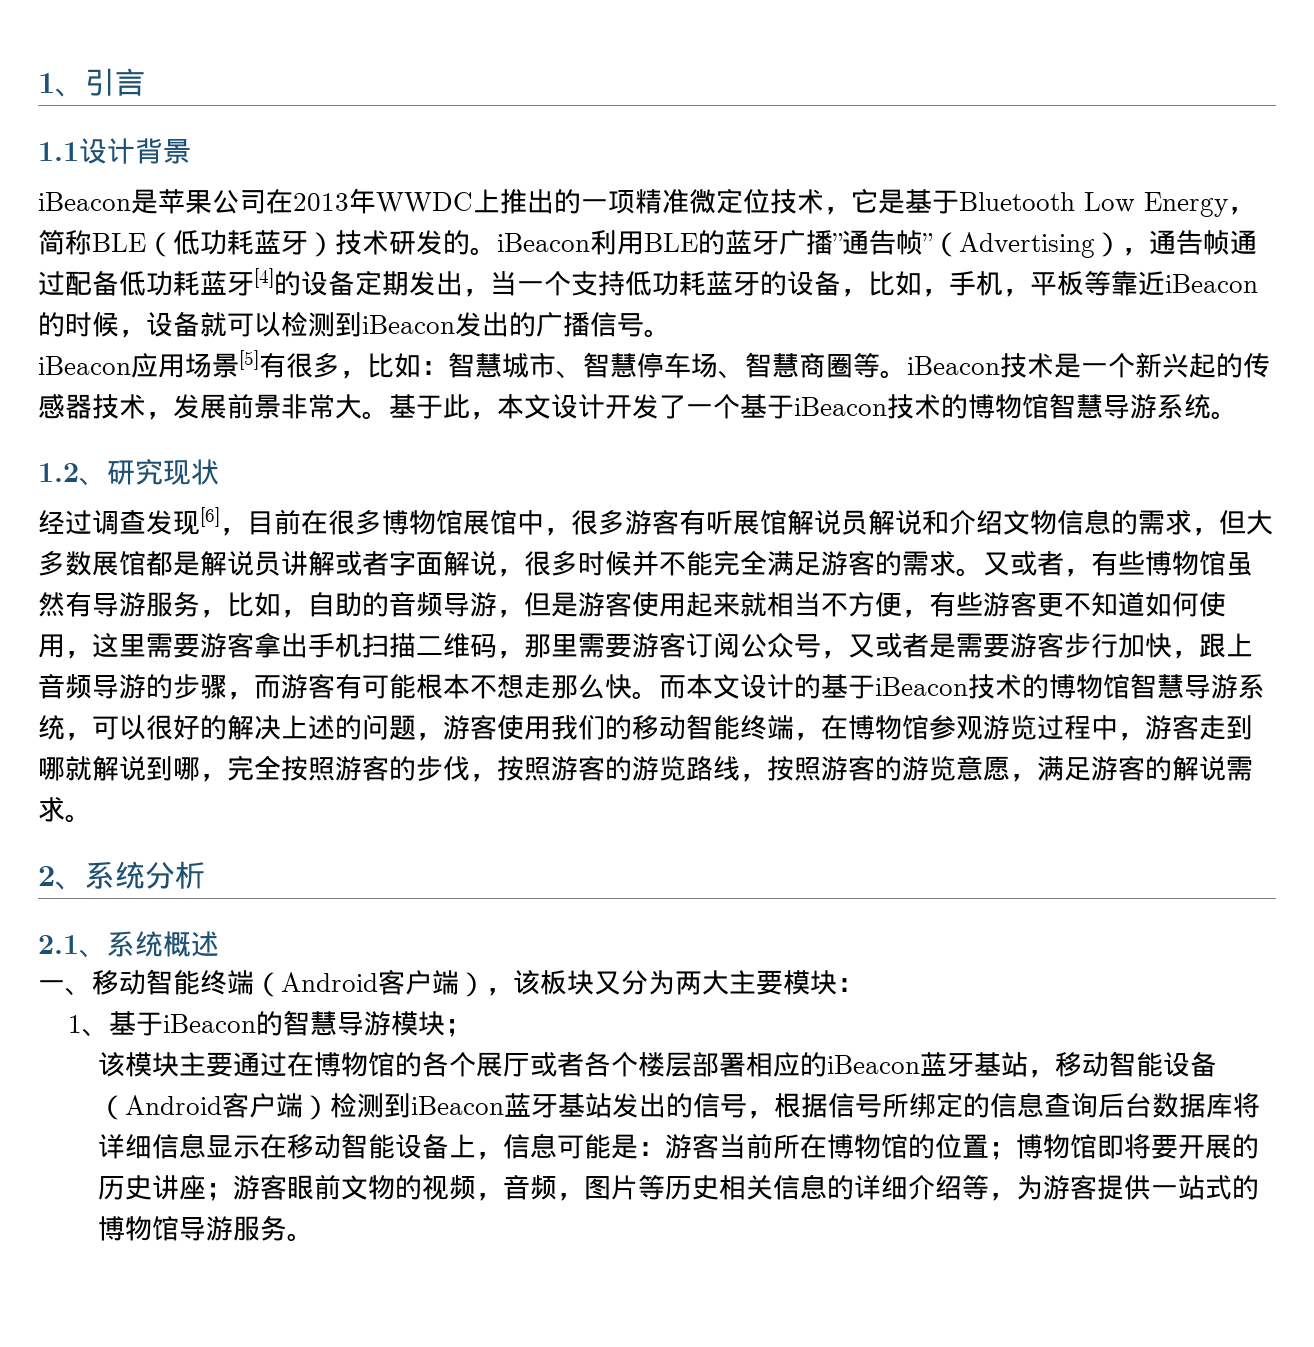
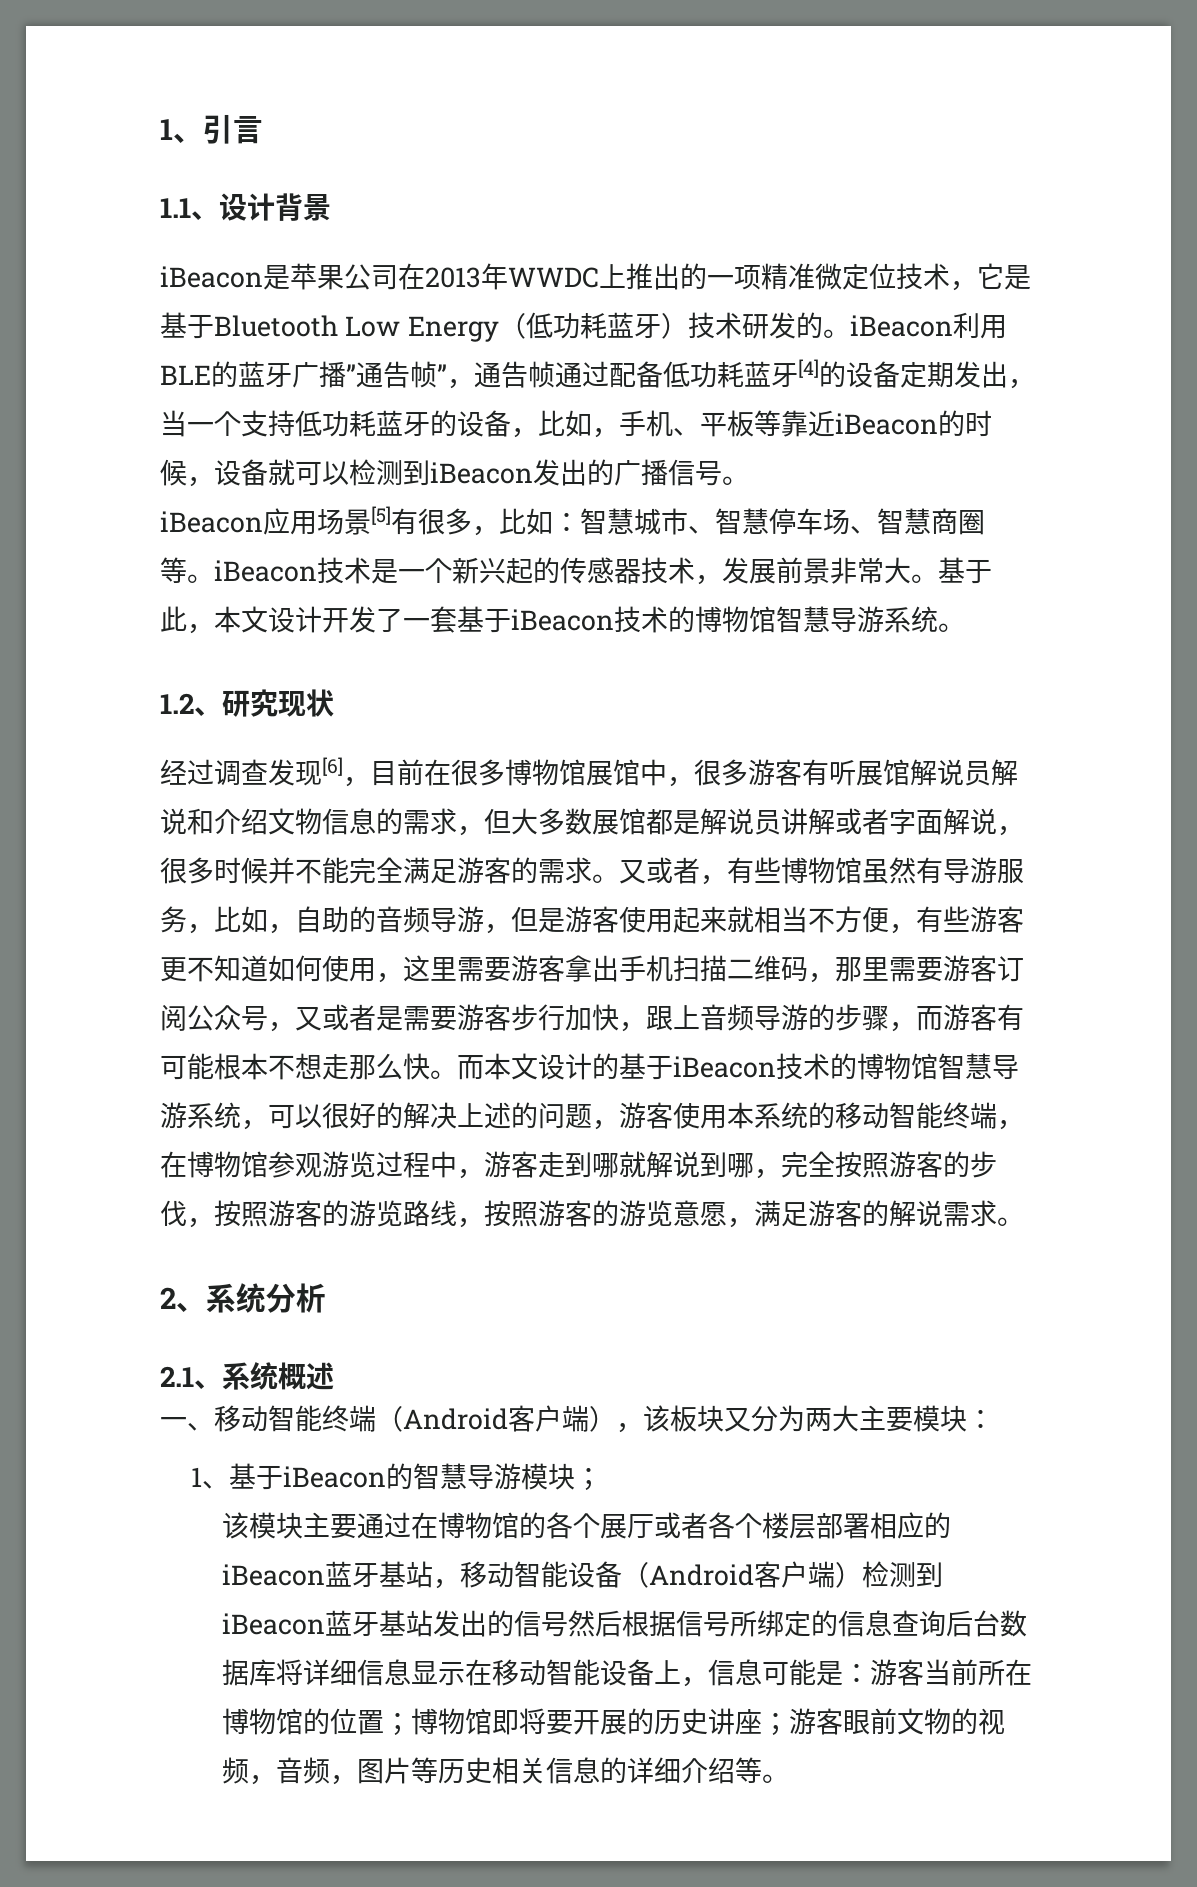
(79, 151) none -> [191,211,219,220] 、
[1228,206,1255,215] [38,229,146,255] ，简称BLE -> (499, 329) none
[932,232,1122,258] （Advertising） -> (447, 374) none
[1003,288,1030,297] ， -> [673,428,700,436] 、
[713,394,740,419] 个 -> [430,606,457,633] 套
[551,715,605,740] 我们 -> [727,1102,808,1129] 本系统
[746,1110,774,1119] ， -> [568,1610,623,1637] 然后
[988,1174,1259,1201] [97,1215,287,1241] ，为游客提供一站式的博物馆导游服务 -> (763, 1770) none

